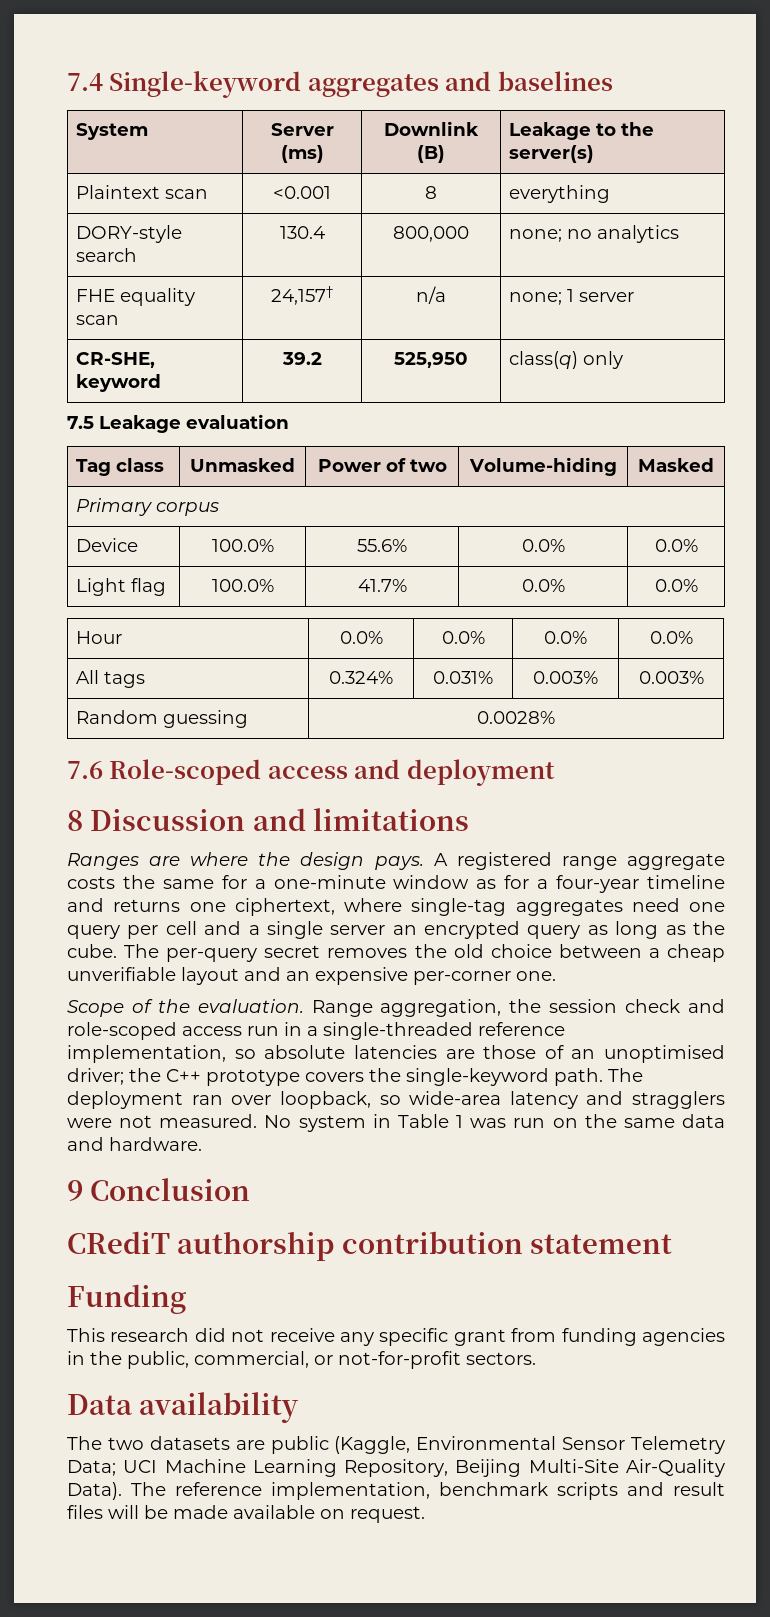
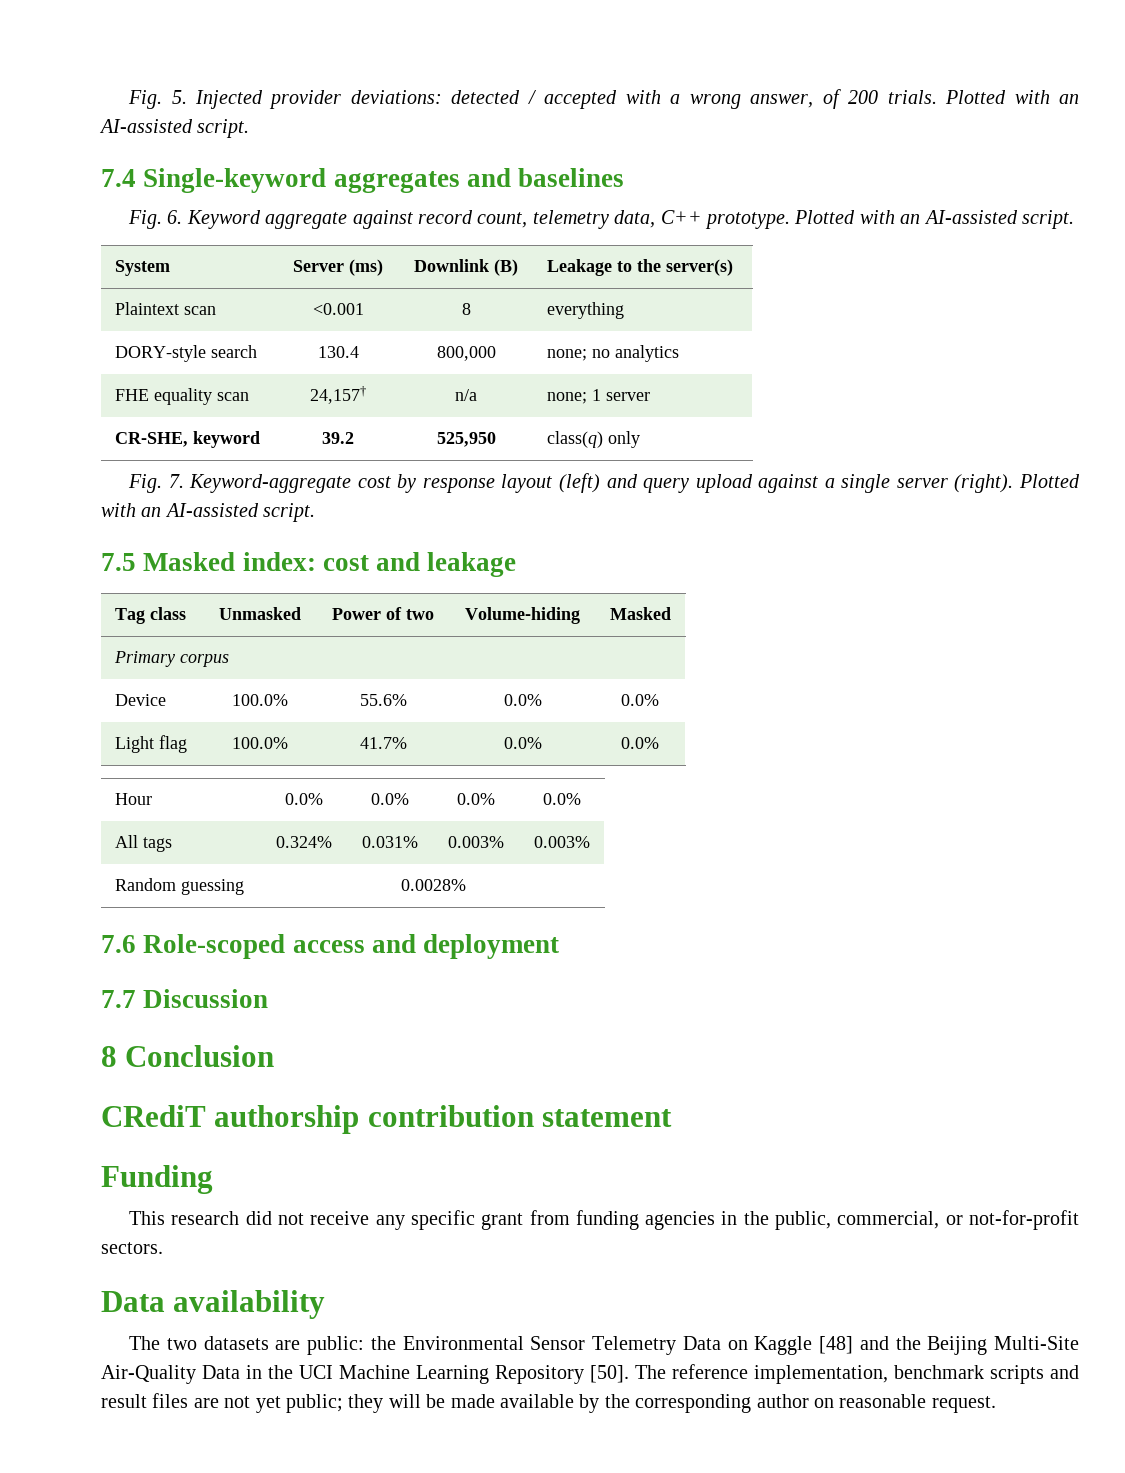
(67, 82) none -> [128,89,1079,109] [99,119,250,138] Fig. 5. Injected provider deviations: detected / accepted with a wrong answer, of 200 trials. Plotted with an AI-assisted script. //
(613, 81) none -> [128,210,1075,229] // Fig. 6. Keyword aggregate against record count, telemetry data, C++ prototype. Plotted with an AI-assisted script.
[67,414,289,433] 7.5 Leakage evaluation -> [128,473,1080,493] [101,503,316,522] [101,552,517,577] Fig. 7. Keyword-aggregate cost by response layout (left) and query upload against a single server (right). Plotted with an AI-assisted script. // 7.5 Masked index: cost and leakage
[67,808,470,831] [67,852,725,870] [67,875,726,893] [67,898,725,916] [67,921,725,939] [67,944,726,962] [67,967,556,985] [67,999,726,1017] [67,1022,565,1040] [67,1045,725,1063] [67,1068,643,1086] [67,1091,725,1109] [67,1114,725,1132] [67,1137,202,1151] [67,1180,83,1201] // 8 Discussion and limitations // Ranges are where the design pays. A registered range aggregate costs the same for a one-minute window as for a four-year timeline and returns one ciphertext, where single-tag aggregates need one query per cell and a single server an encrypted query as long as the cube. The per-query secret removes the old choice between a cheap unverifiable layout and an expensive per-corner one. // Scope of the evaluation. Range aggregation, the session check and role-scoped access run in a single-threaded reference implementation, so absolute latencies are those of an unoptimised driver; the C++ prototype covers the single-keyword path. The deployment ran over loopback, so wide-area latency and stragglers were not measured. No system in Table 1 was run on the same data and hardware. // 9 -> [101,989,269,1008] [101,1046,117,1067] // 7.7 Discussion // 8
[270,1436,411,1454] public (Kaggle, -> [307,1336,396,1355] public: the
[67,1459,725,1477] [67,1482,122,1500] Data; UCI Machine Learning Repository, Beijing Multi-Site Air-Quality Data). -> [682,1336,1079,1355] [101,1365,629,1384] Data on Kaggle [48] and the Beijing Multi-Site Air-Quality Data in the UCI Machine Learning Repository [50].
[108,1505,345,1519] will be made available on -> [193,1394,927,1413] are not yet public; they will be made available by the corresponding author on reasonable

